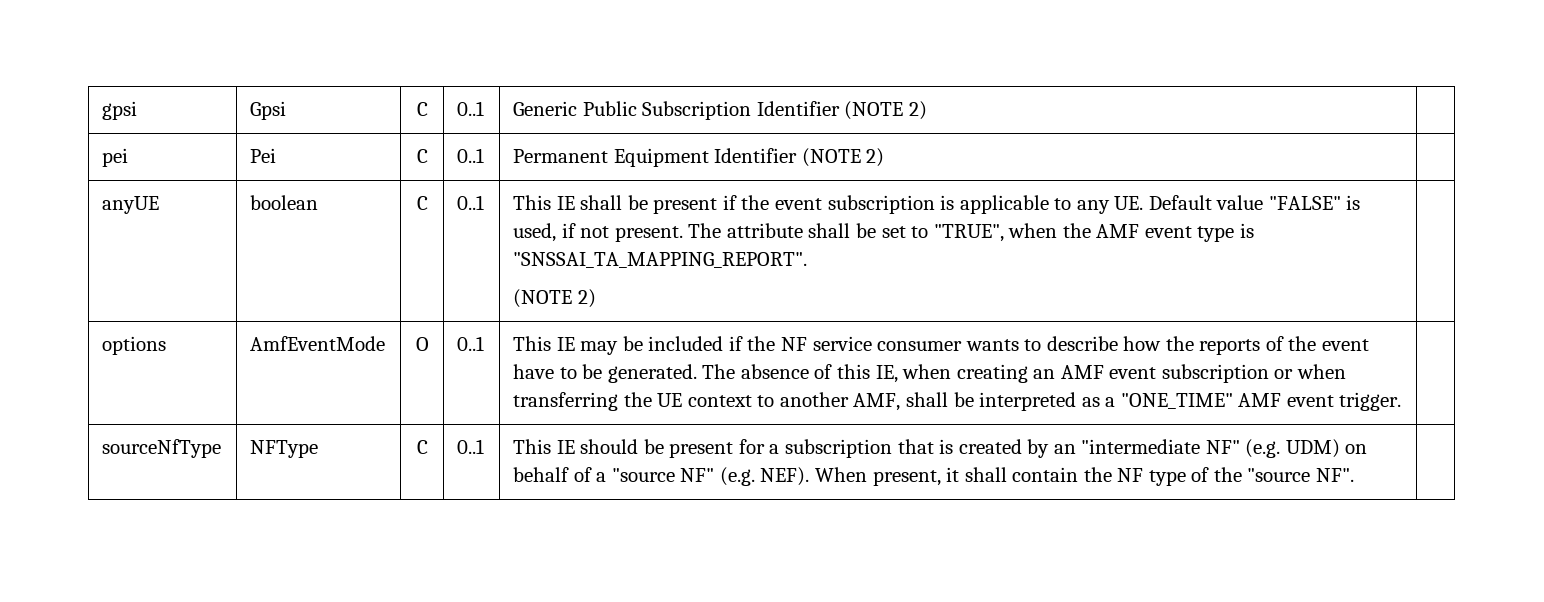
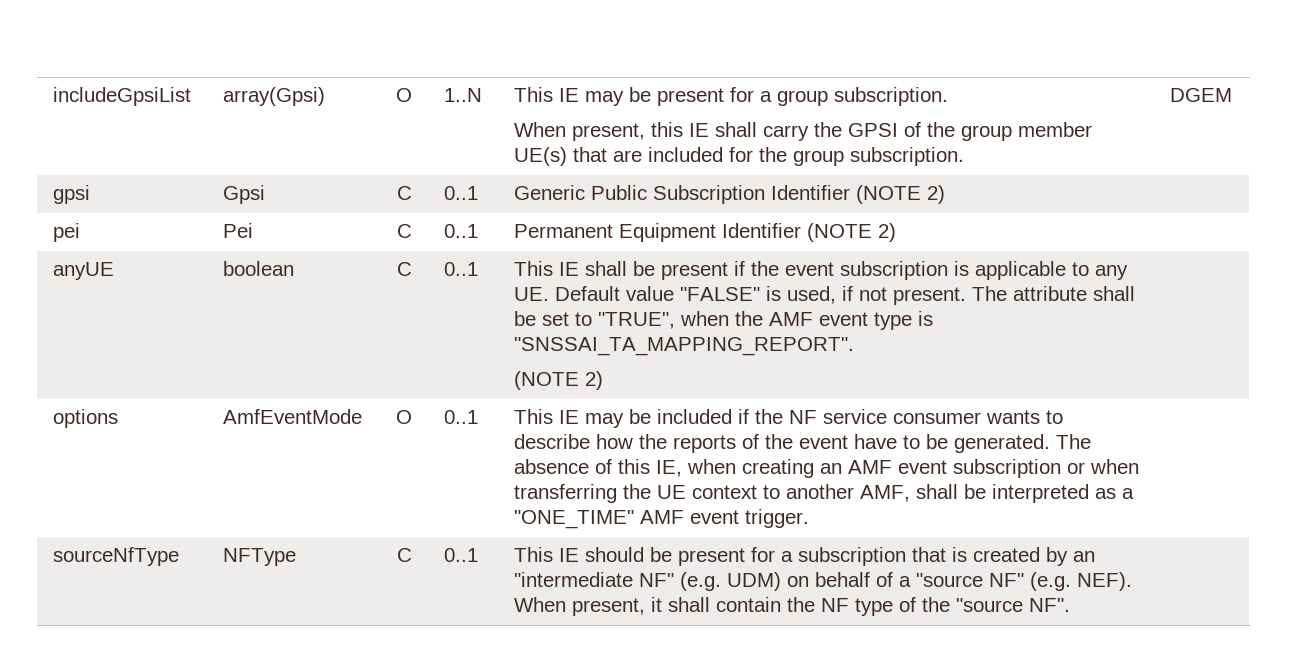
(102, 110) none -> [52,87,191,106] [222,87,325,106] [396,88,412,102] [443,88,482,102] [513,87,948,106] [513,122,1092,141] [513,147,964,166] [1169,88,1232,102] includeGpsiList | array(Gpsi) | O | 1..N | This IE may be present for a group subscription. // When present, this IE shall carry the GPSI of the group member UE(s) that are included for the group subscription. | DGEM //

